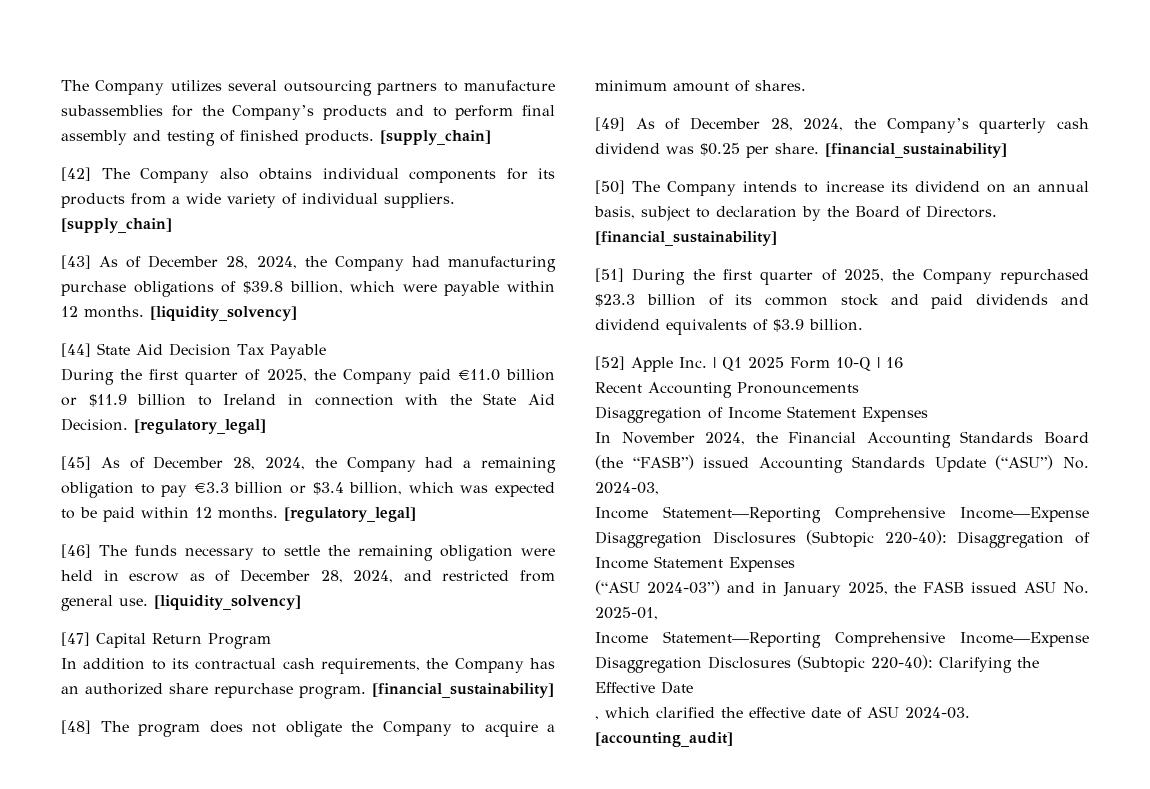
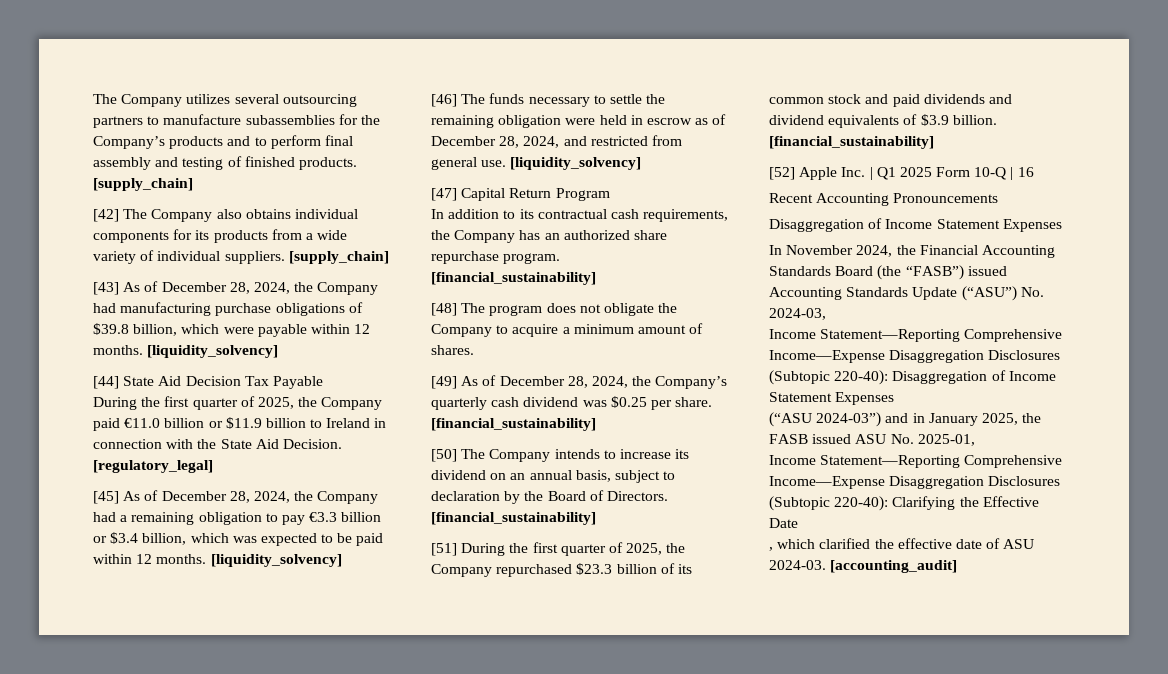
[284,507,416,522] [regulatory_legal] -> [210,554,342,567] [liquidity_solvency]
(863, 325) none -> [769,136,934,149] [financial_sustainability]

